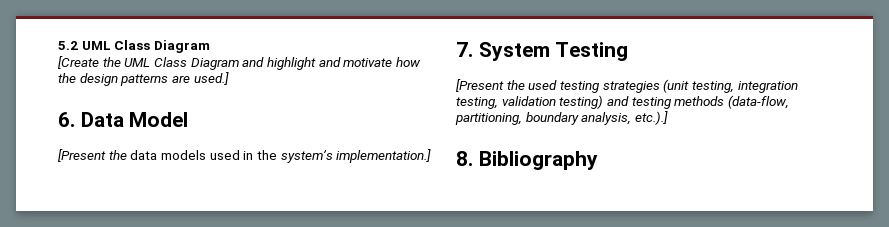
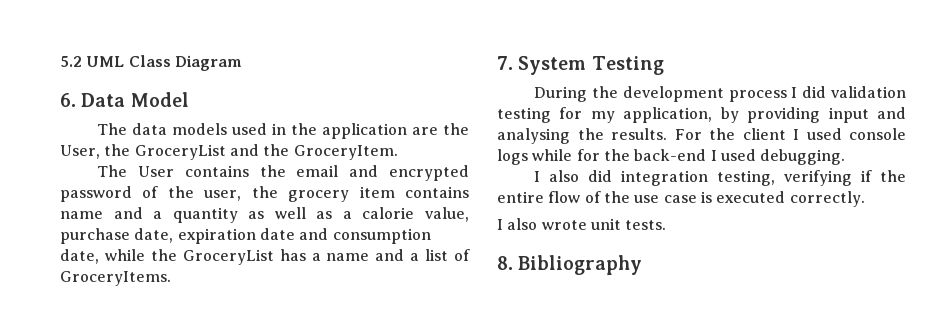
[58,56,421,70] [58,72,229,86] // [Create the UML Class Diagram and highlight and motivate how the design patterns are used.] -> (242, 63) none
[58,149,127,162] [Present the -> [97,123,128,135] The
[280,149,432,163] [456,42,629,61] [456,79,798,93] [456,95,789,109] [455,111,668,125] system’s implementation.] // 7. System Testing // [Present the used testing strategies (unit testing, integration testing, validation testing) and testing methods (data-flow, partitioning, boundary analysis, etc.).] -> [322,123,469,139] [60,144,398,160] [97,165,470,181] [60,186,469,202] [60,207,469,223] [60,228,431,244] [60,249,470,265] [60,271,171,286] [497,56,664,75] [534,86,906,102] [497,107,906,123] [497,128,906,144] [497,149,846,165] [534,170,906,186] [497,191,865,207] [497,218,667,230] application are the User, the GroceryList and the GroceryItem. // The User contains the email and encrypted password of the user, the grocery item contains name and a quantity as well as a calorie value, purchase date, expiration date and consumption date, while the GroceryList has a name and a list of GroceryItems. // 7. System Testing // During the development process I did validation testing for my application, by providing input and analysing the results. For the client I used console logs while for the back-end I used debugging. // I also did integration testing, verifying if the entire flow of the use case is executed correctly. // I also wrote unit tests.

